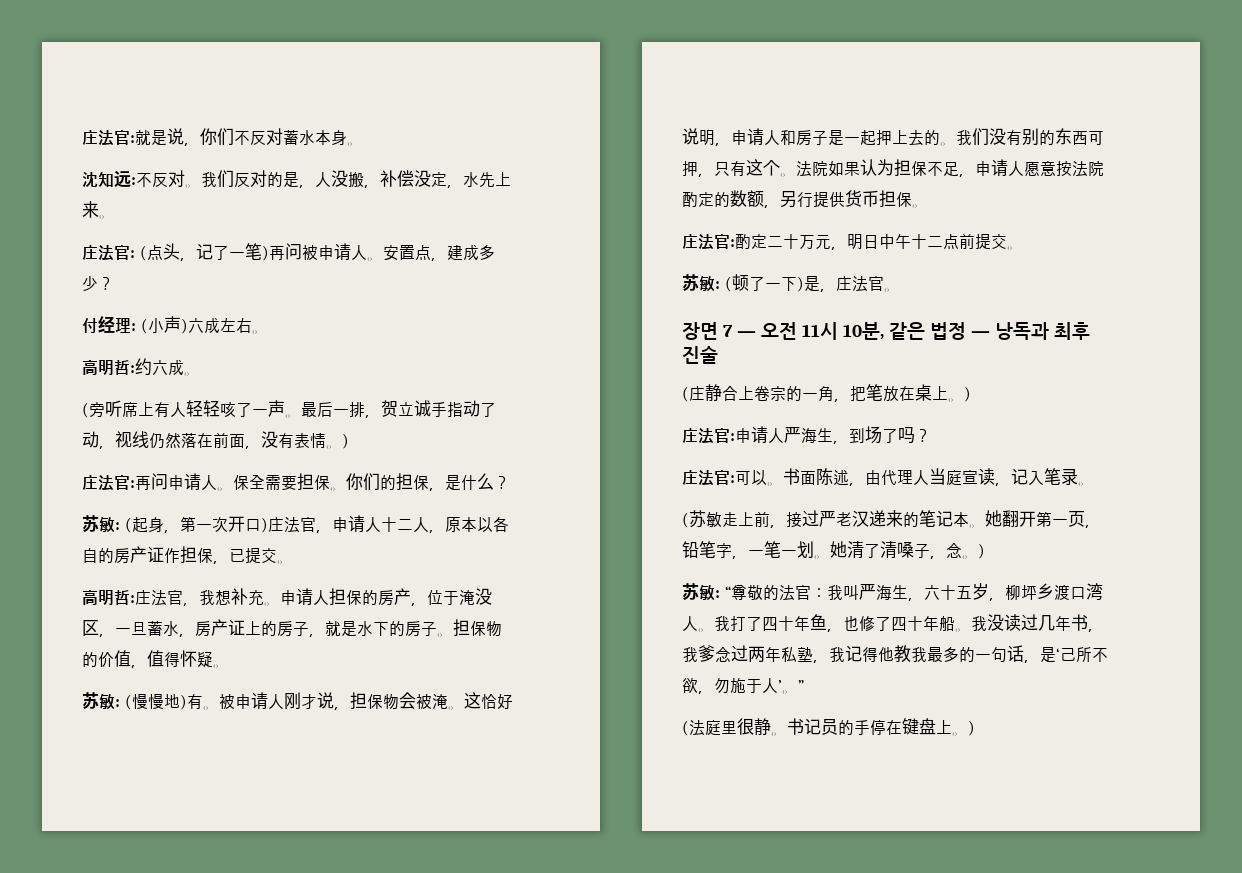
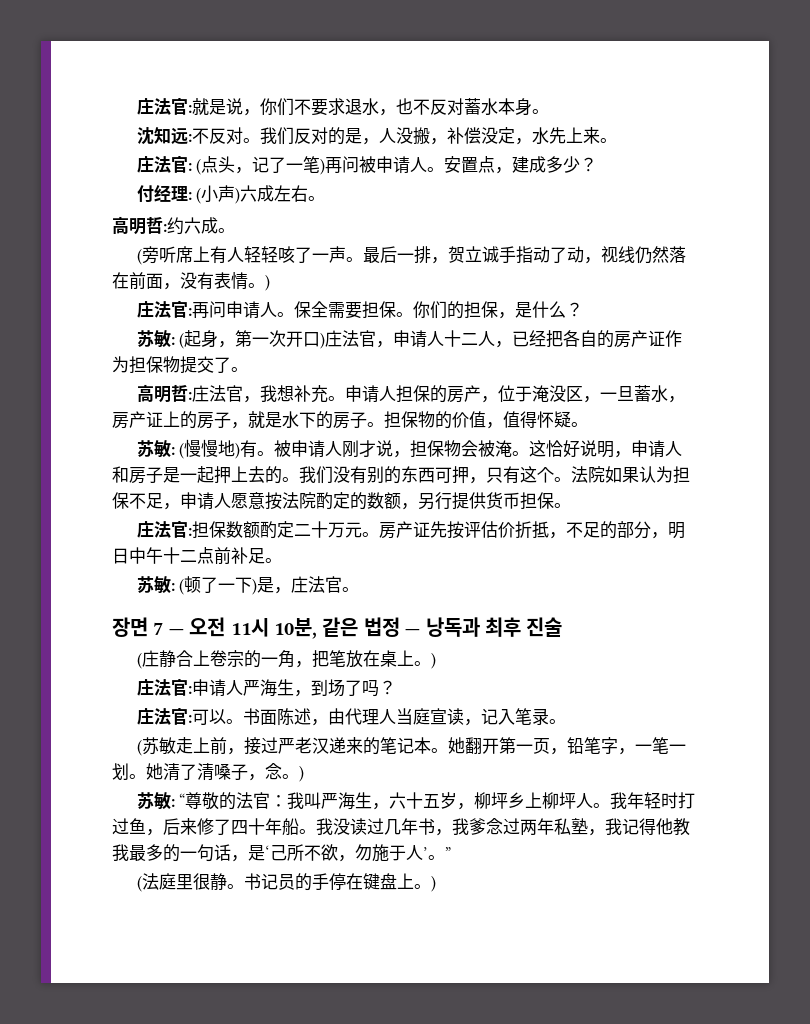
(250, 138) none -> [310,98,430,116] 要求退水，也不
[444,517,493,532] 原本以 -> [512,330,564,348] 已经把
[180,546,277,564] 担保，已提交 -> [112,356,231,374] 为担保物提交了
(735, 243) none -> [191,521,260,538] 担保数额
(831, 242) none -> [361,521,651,539] 。房产证先按评估价折抵，不足的部分
[975,234,1007,249] 提交 -> [231,547,265,564] 补足
[1053,583,1103,601] [682,614,859,632] 渡口湾人。我打了四十年鱼，也 -> [525,792,696,809] [112,818,197,836] 上柳坪人。我年轻时打过鱼，后来

